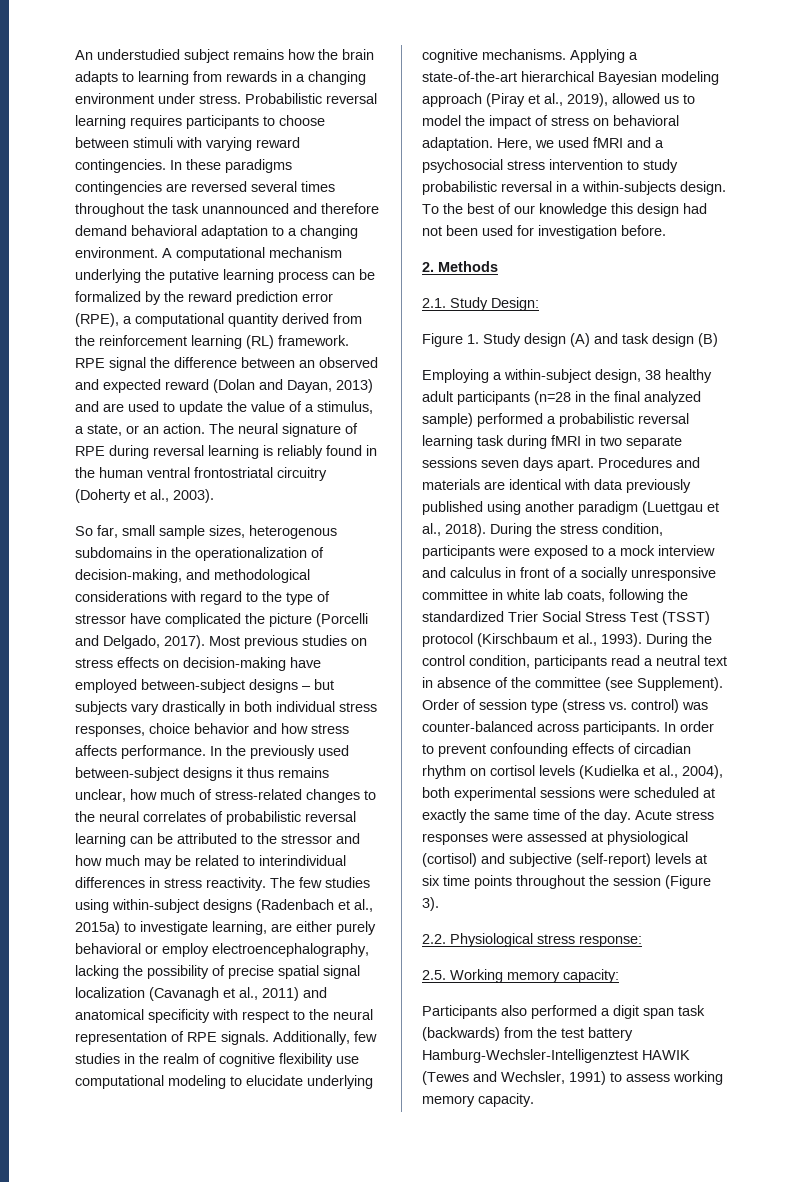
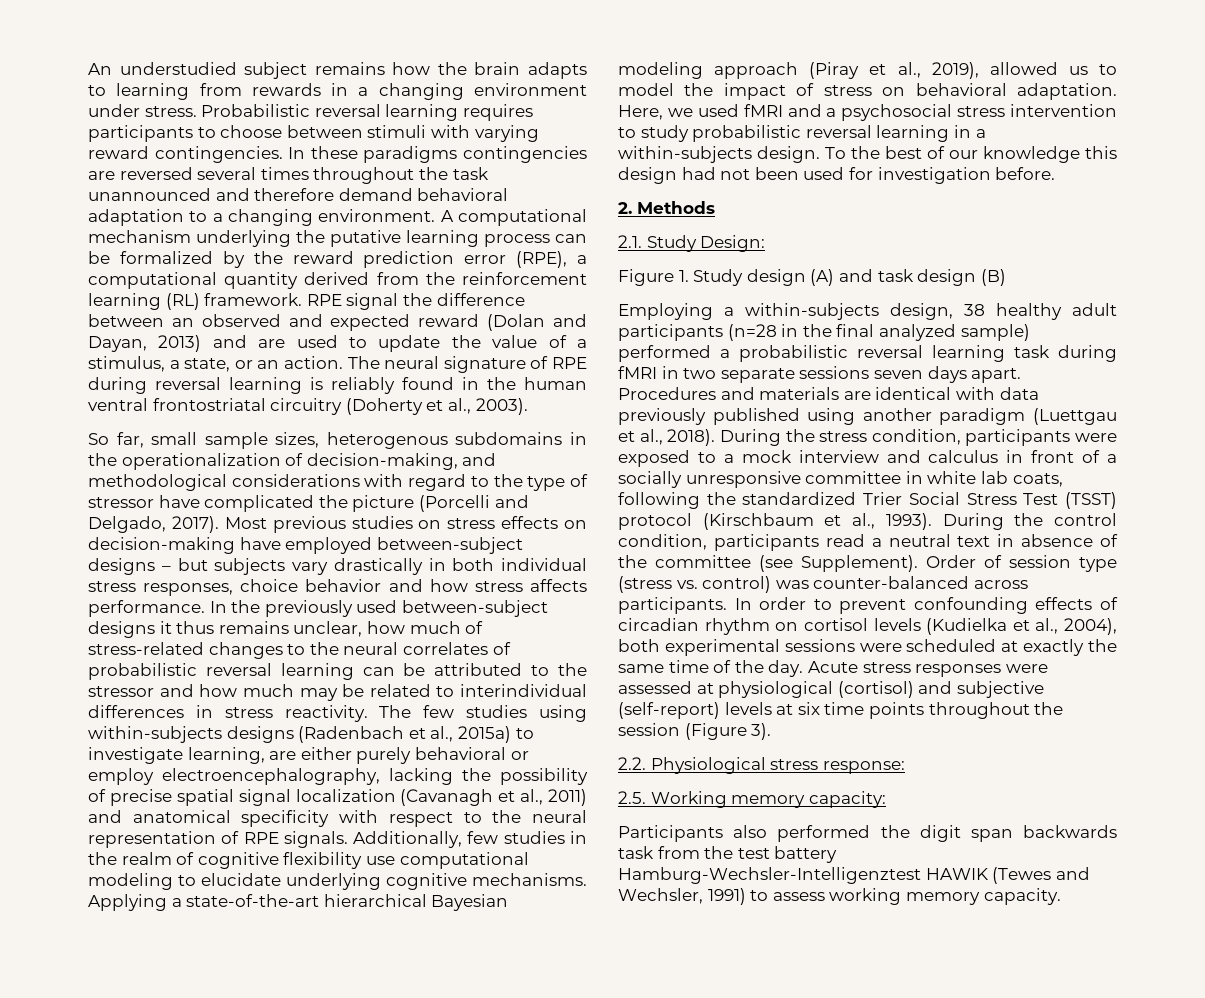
[112,899,199,913] within-subject -> [88,726,222,743] within-subjects
(552, 186) none -> [876,125,950,142] learning
[504,369,591,383] within-subject -> [745,303,879,320] within-subjects
[601,1008,610,1016] a -> [880,825,910,838] the
[678,1005,705,1016] [422,1027,500,1041] task (backwards) -> [1023,825,1117,838] [618,846,654,859] backwards task

